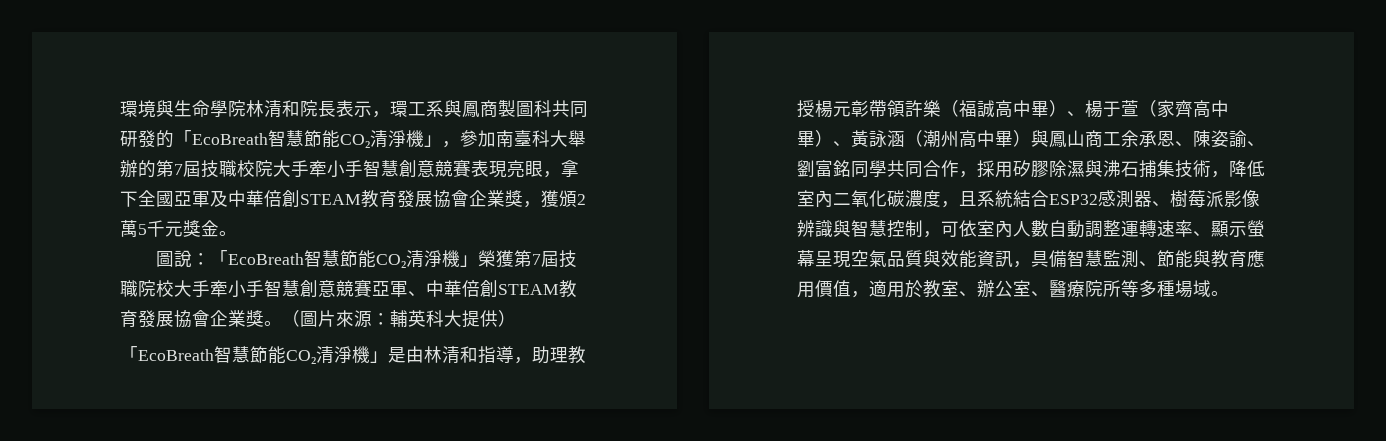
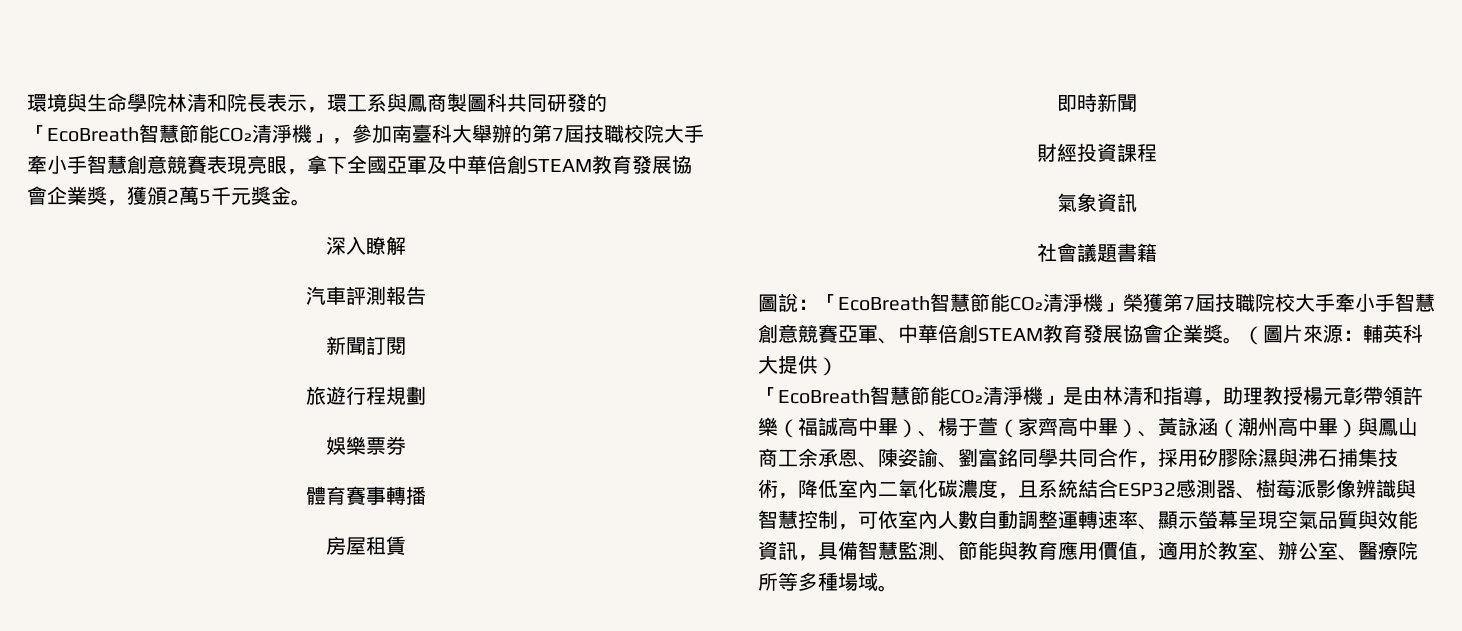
(237, 233) none -> [325,236,406,255] [305,286,426,305] [325,336,406,355] [305,386,426,405] [325,436,406,455] [305,486,426,505] [325,536,406,555] [1056,93,1137,112] [1036,143,1157,162] [1056,193,1137,212] [1036,243,1157,262] // 深入瞭解 // 汽車評測報告 // 新聞訂閱 // 旅遊行程規劃 // 娛樂票券 // 體育賽事轉播 // 房屋租賃 // 即時新聞 // 財經投資課程 // 氣象資訊 // 社會議題書籍

